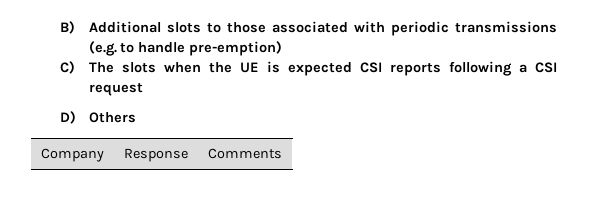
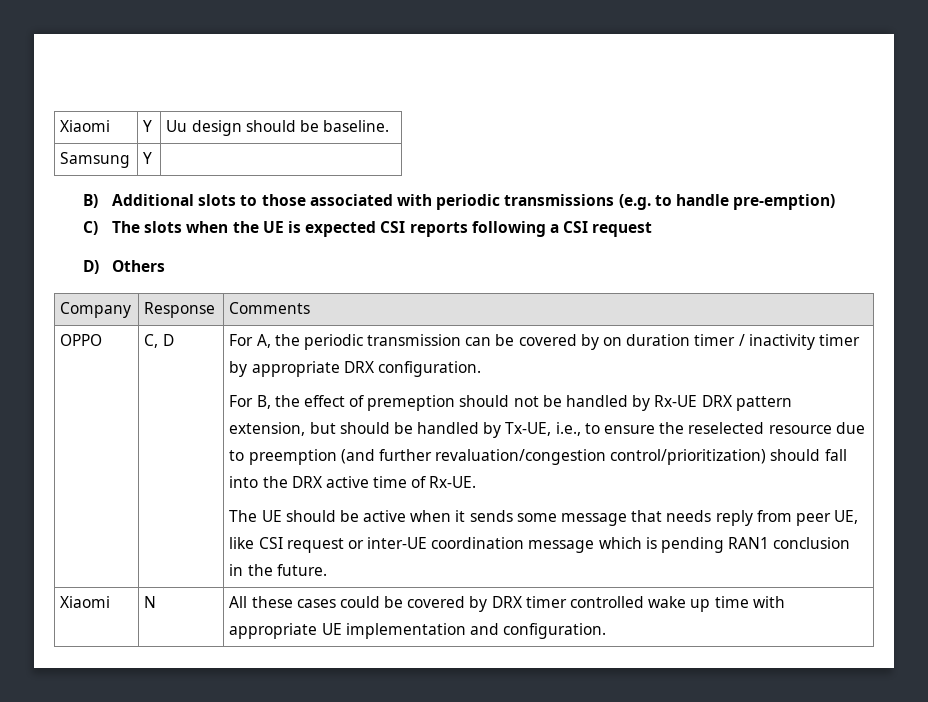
(59, 27) none -> [60,120,111,132] [143,120,153,132] [166,120,390,136] [60,152,131,168] [143,152,153,164] Xiaomi | Y | Uu design should be baseline. // Samsung | Y | //
(282, 153) none -> [60,334,103,346] [144,334,174,348] [229,334,860,350] [229,361,481,377] [229,395,792,411] [229,422,865,438] [229,449,847,465] [229,476,477,488] [229,510,859,526] [229,537,851,553] [229,564,327,576] [60,596,111,608] [144,596,157,608] [229,596,785,612] [229,623,607,639] // OPPO | C, D | For A, the periodic transmission can be covered by on duration timer / inactivity timer by appropriate DRX configuration. // For B, the effect of premeption should not be handled by Rx-UE DRX pattern extension, but should be handled by Tx-UE, i.e., to ensure the reselected resource due to preemption (and further revaluation/congestion control/prioritization) should fall into the DRX active time of Rx-UE. // The UE should be active when it sends some message that needs reply from peer UE, like CSI request or inter-UE coordination message which is pending RAN1 conclusion in the future. // Xiaomi | N | All these cases could be covered by DRX timer controlled wake up time with appropriate UE implementation and configuration.

